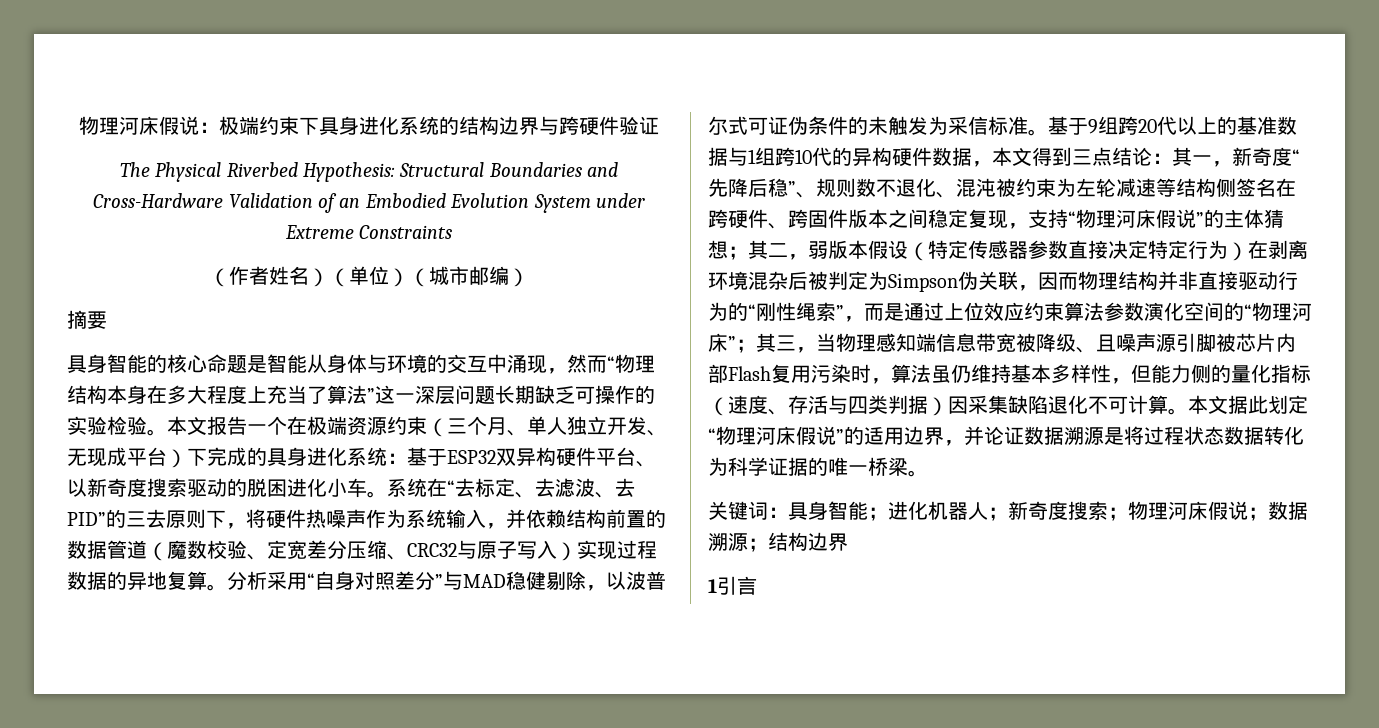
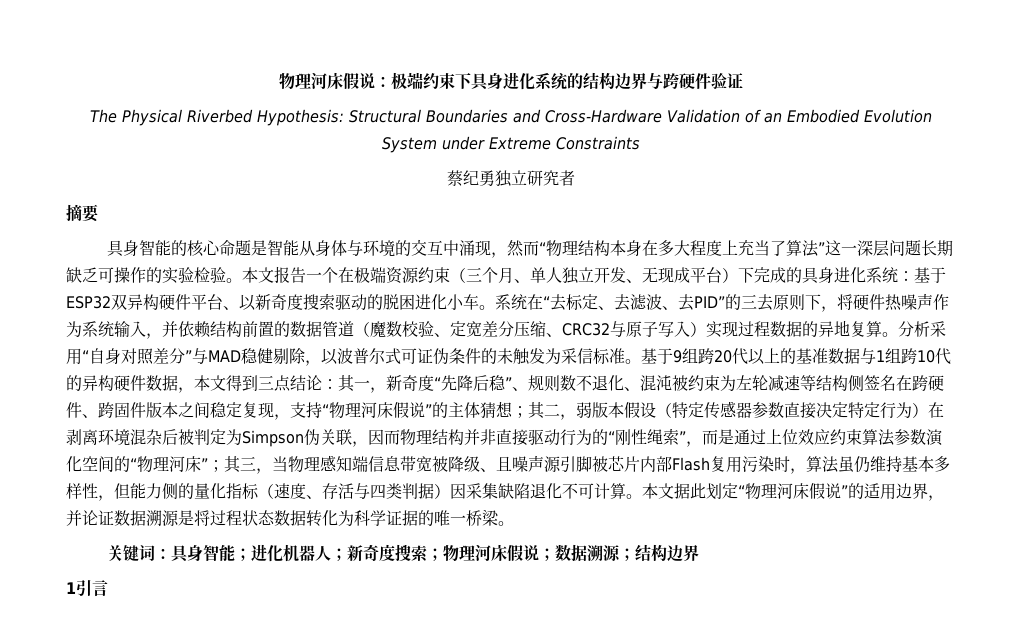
[209,266,529,287] （作者姓名）（单位）（城市邮编） -> [446,170,575,187] 蔡纪勇独立研究者

